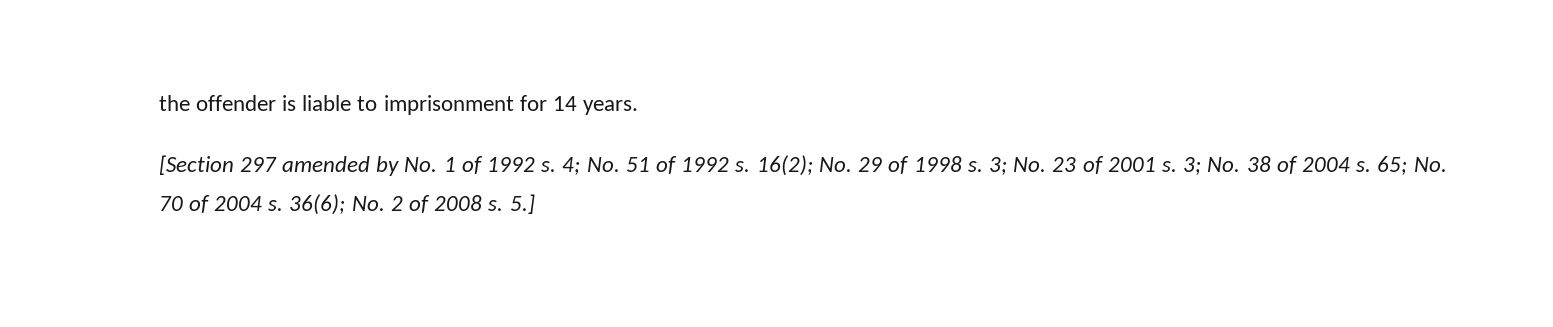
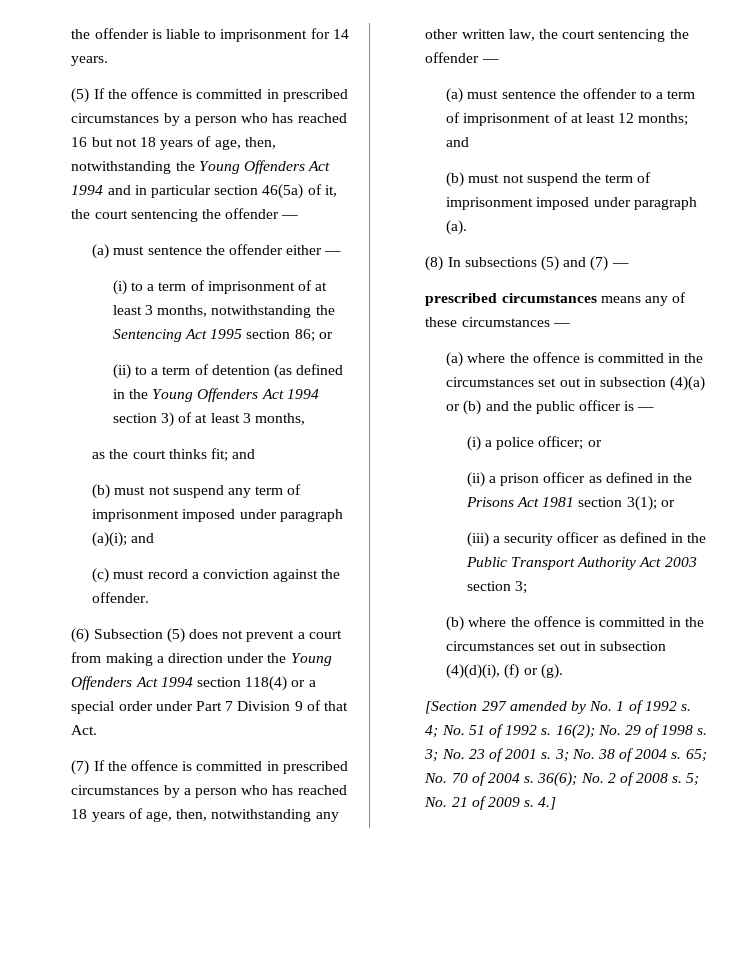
(639, 107) none -> [71,88,348,103] [71,113,347,126] [71,136,276,150] [71,160,331,174] [71,184,337,199] [71,208,299,222] [92,244,342,259] [112,280,328,295] [112,305,335,318] [112,329,333,342] [112,364,344,379] [112,388,319,402] [112,412,305,427] [92,448,256,462] [92,484,302,499] [92,509,343,522] [92,532,155,547] [92,568,341,583] [92,592,150,603] [71,628,342,643] [71,652,332,666] [71,676,316,691] [71,700,348,714] [71,725,98,735] [71,760,348,775] [71,785,347,798] [71,808,339,822] [425,29,689,42] [425,52,499,63] [446,88,696,103] [446,112,689,126] [446,137,470,147] [446,172,652,187] [446,197,697,210] [446,220,468,235] [425,256,629,271] [425,292,687,306] [425,317,570,327] [446,352,704,367] [446,376,706,391] [446,400,655,415] [466,436,602,451] [466,472,693,487] [465,496,675,511] [466,532,707,547] [465,557,697,570] [466,581,528,594] [446,616,705,631] [446,641,666,651] [446,664,563,679] // (5) If the offence is committed in prescribed circumstances by a person who has reached 16 but not 18 years of age, then, notwithstanding the Young Offenders Act 1994 and in particular section 46(5a) of it, the court sentencing the offender — // (a) must sentence the offender either — // (i) to a term of imprisonment of at least 3 months, notwithstanding the Sentencing Act 1995 section 86; or // (ii) to a term of detention (as defined in the Young Offenders Act 1994 section 3) of at least 3 months, // as the court thinks fit; and // (b) must not suspend any term of imprisonment imposed under paragraph (a)(i); and // (c) must record a conviction against the offender. // (6) Subsection (5) does not prevent a court from making a direction under the Young Offenders Act 1994 section 118(4) or a special order under Part 7 Division 9 of that Act. // (7) If the offence is committed in prescribed circumstances by a person who has reached 18 years of age, then, notwithstanding any other written law, the court sentencing the offender — // (a) must sentence the offender to a term of imprisonment of at least 12 months; and // (b) must not suspend the term of imprisonment imposed under paragraph (a). // (8) In subsections (5) and (7) — // prescribed circumstances means any of these circumstances — // (a) where the offence is committed in the circumstances set out in subsection (4)(a) or (b) and the public officer is — // (i) a police officer; or // (ii) a prison officer as defined in the Prisons Act 1981 section 3(1); or // (iii) a security officer as defined in the Public Transport Authority Act 2003 section 3; // (b) where the offence is committed in the circumstances set out in subsection (4)(d)(i), (f) or (g).
[509,194,535,214] 5.] -> [686,773,700,786] [424,796,557,810] 5; No. 21 of 2009 s. 4.]

